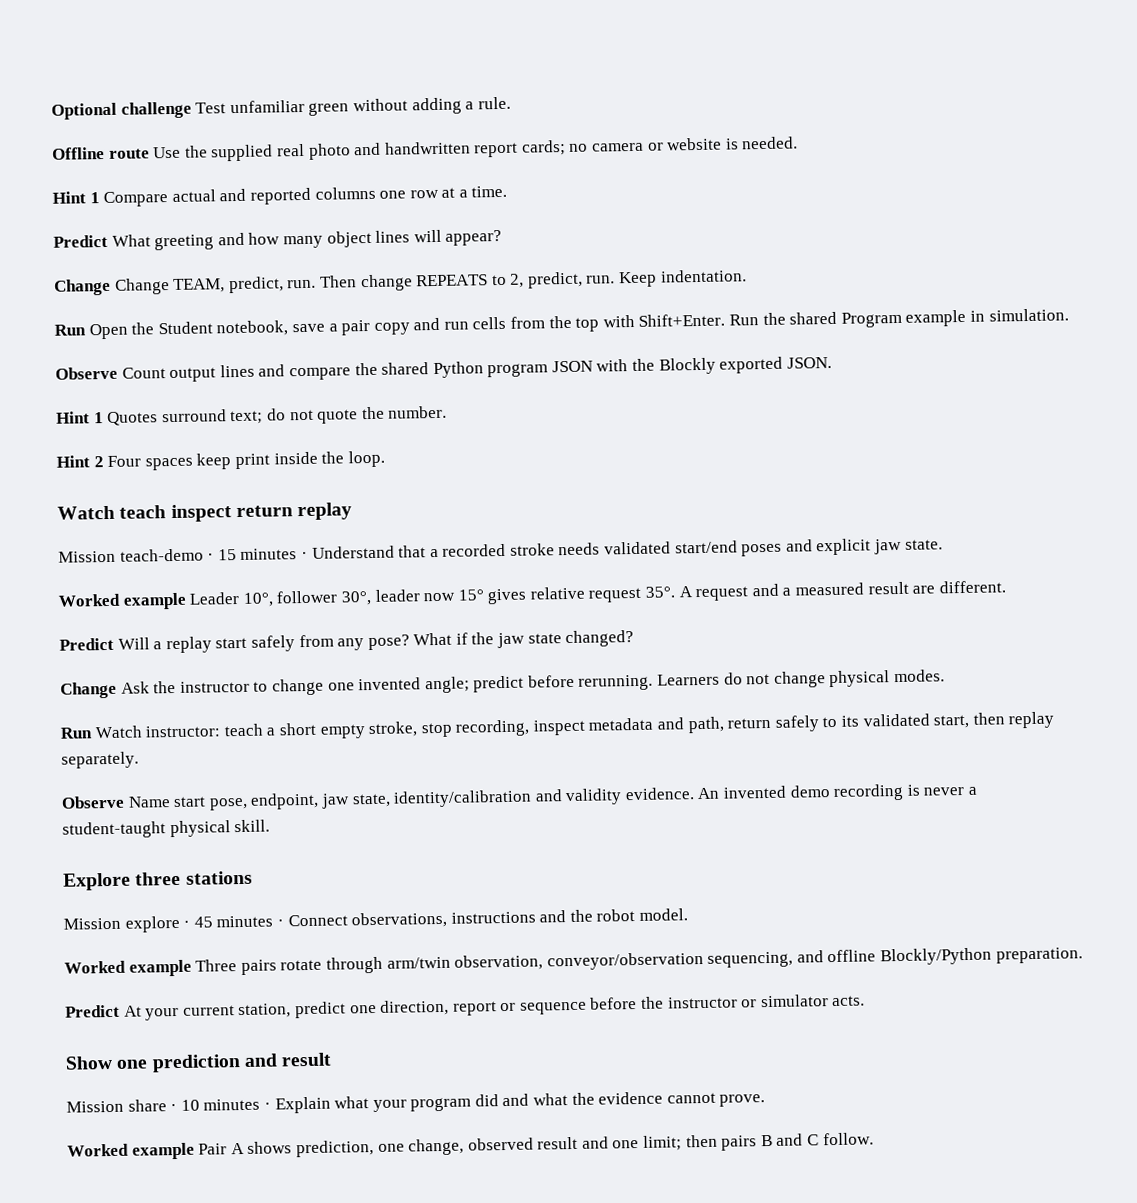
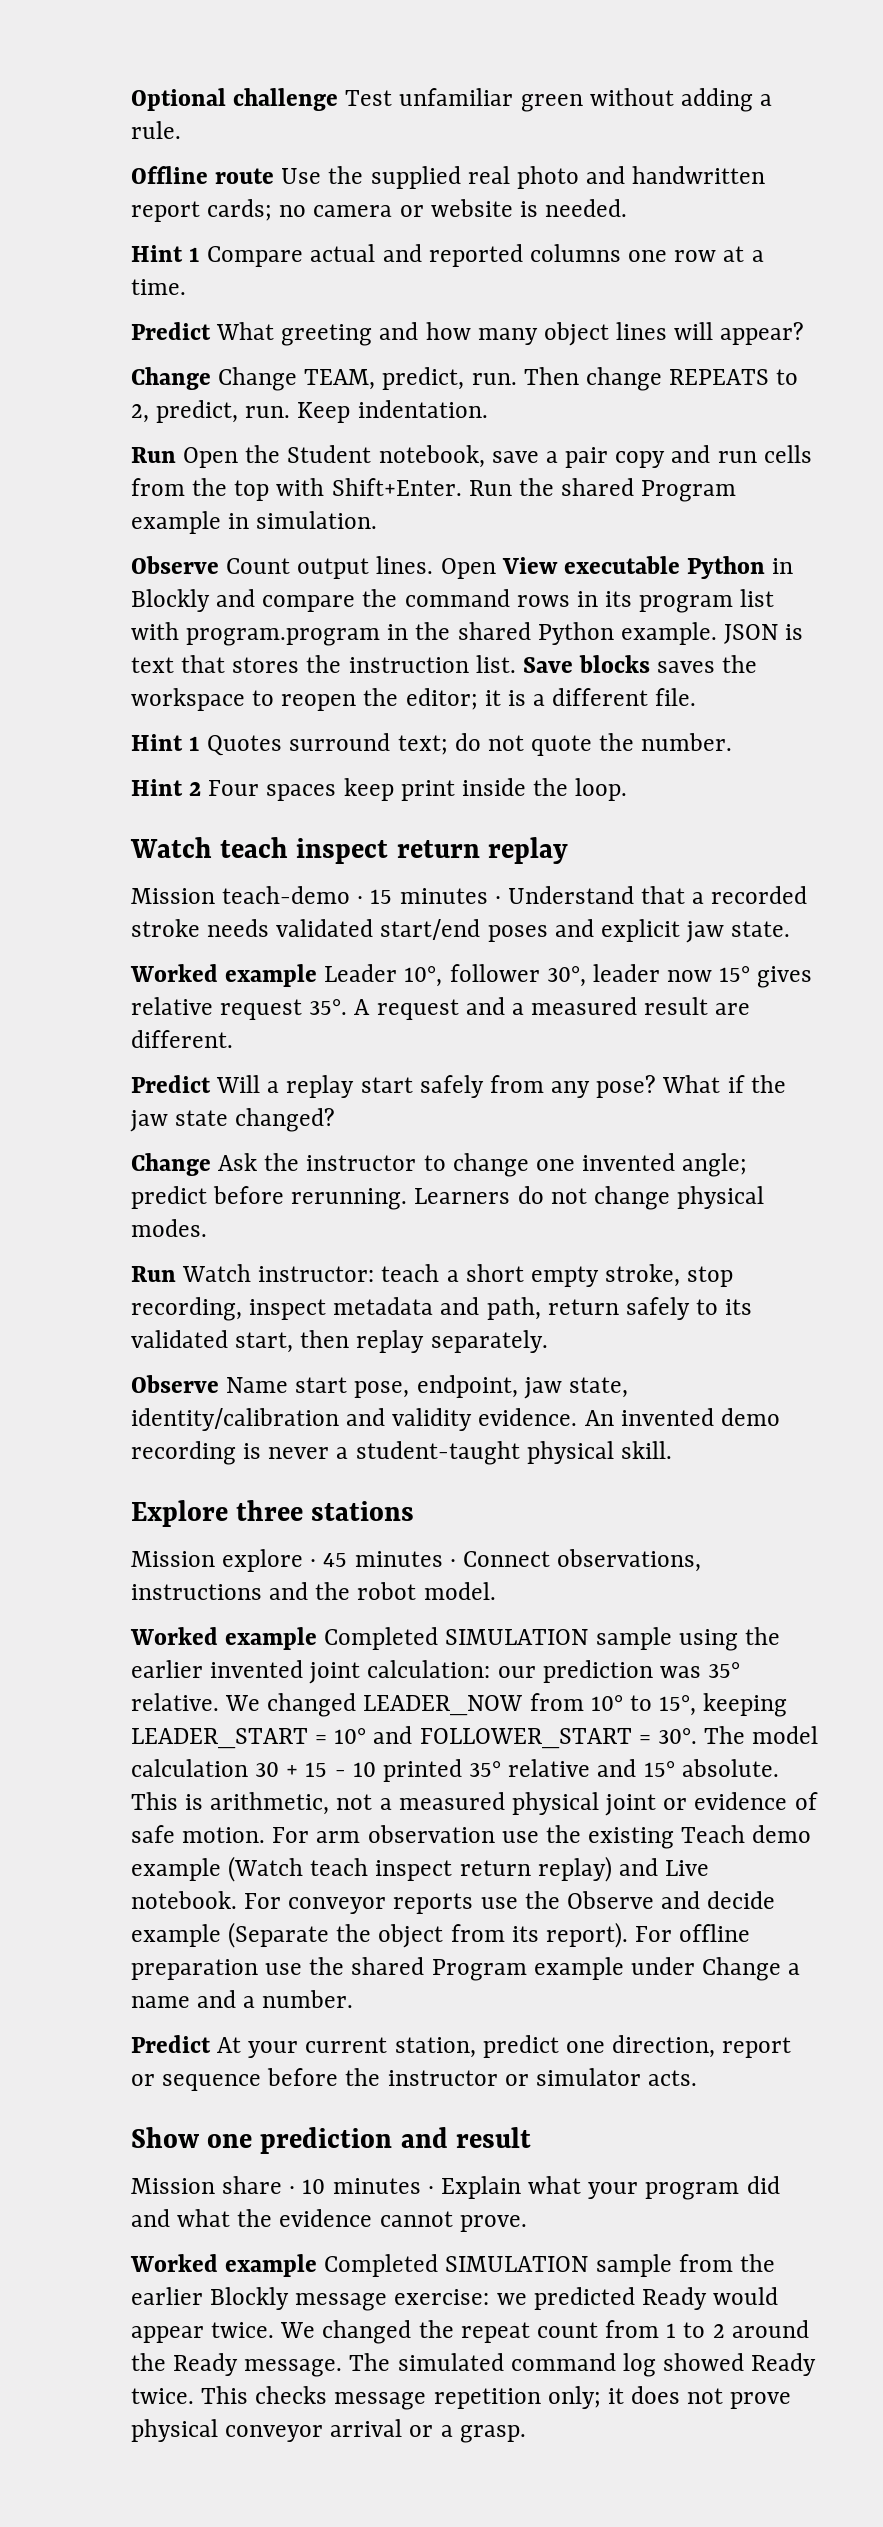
[219,356,832,381] lines and compare the shared Python program JSON with the Blockly exported JSON. -> [376,556,794,579] [131,589,775,613] [131,622,804,646] [131,655,758,673] [131,688,697,711] lines. Open View executable Python in Blockly and compare the command rows in its program list with program.program in the shared Python example. JSON is text that stores the instruction list. Save blocks saves the workspace to reopen the editor; it is a different file.
[195,947,1083,976] Three pairs rotate through arm/twin observation, conveyor/observation sequencing, and offline Blockly/Python preparation. -> [324,1627,780,1651] [131,1660,741,1684] [131,1693,788,1717] [131,1726,819,1749] [131,1759,779,1782] [131,1792,818,1816] [131,1825,812,1849] [131,1856,710,1882] [131,1891,776,1914] [131,1922,751,1948] [131,1957,801,1981] [131,1990,354,2008] Completed SIMULATION sample using the earlier invented joint calculation: our prediction was 35° relative. We changed LEADER_NOW from 10° to 15°, keeping LEADER_START = 10° and FOLLOWER_START = 30°. The model calculation 30 + 15 - 10 printed 35° relative and 15° absolute. This is arithmetic, not a measured physical joint or evidence of safe motion. For arm observation use the existing Teach demo example (Watch teach inspect return replay) and Live notebook. For conveyor reports use the Observe and decide example (Separate the object from its report). For offline preparation use the shared Program example under Change a name and a number.
[198,1132,874,1158] Pair A shows prediction, one change, observed result and one limit; then pairs B and C follow. -> [324,2254,775,2277] [131,2287,779,2311] [131,2320,809,2344] [131,2353,817,2377] [131,2386,792,2410] [131,2419,526,2443] Completed SIMULATION sample from the earlier Blockly message exercise: we predicted Ready would appear twice. We changed the repeat count from 1 to 2 around the Ready message. The simulated command log showed Ready twice. This checks message repetition only; it does not prove physical conveyor arrival or a grasp.

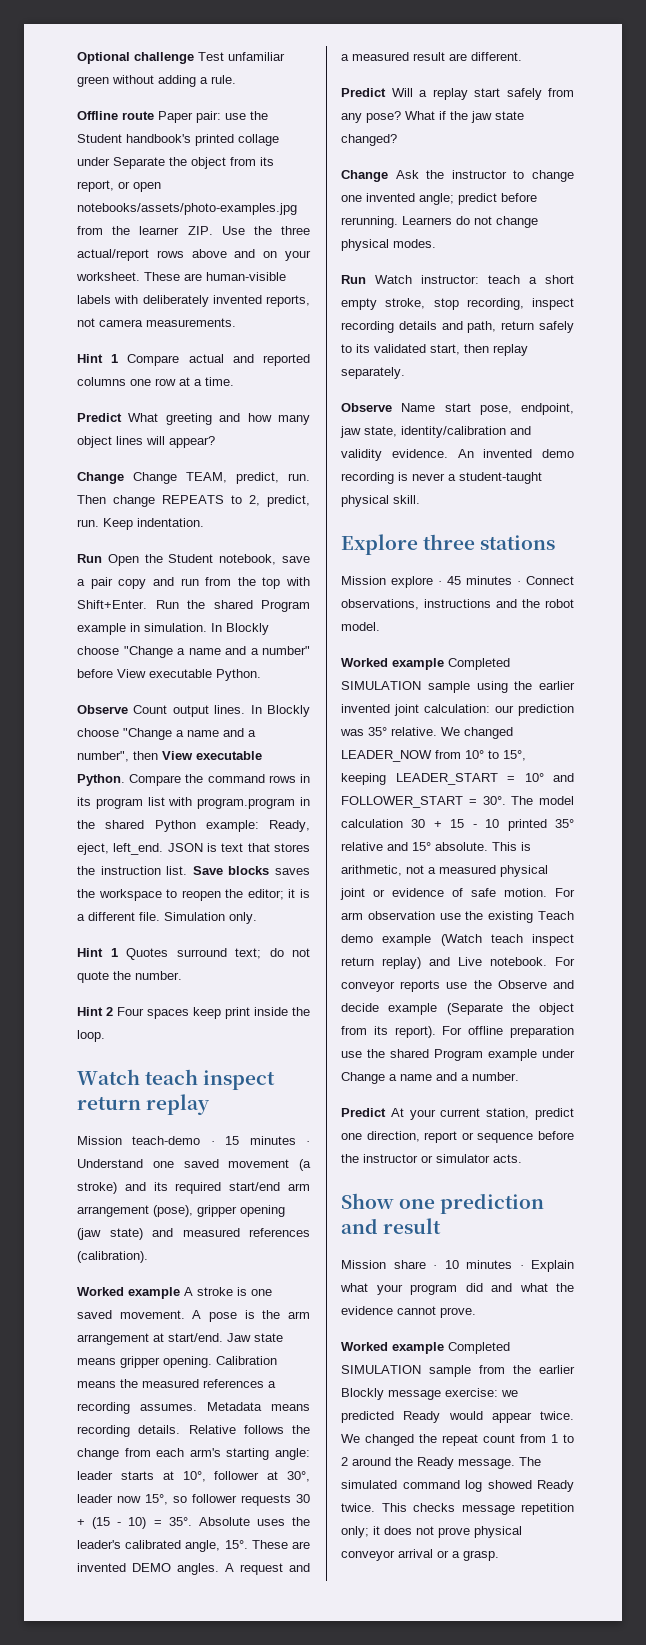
[281,166,766,189] [131,199,628,222] Use the supplied real photo and handwritten report cards; no camera or website is needed. -> [158,111,268,123] [77,134,279,146] [77,157,274,169] [77,180,161,192] [77,203,297,215] [77,226,310,235] [77,249,311,261] [76,272,286,281] [77,295,310,307] [77,318,236,327] Paper pair: use the Student handbook's printed collage under Separate the object from its report, or open notebooks/assets/photo-examples.jpg from the learner ZIP. Use the three actual/report rows above and on your worksheet. These are human-visible labels with deliberately invented reports, not camera measurements.
[763,445,812,463] cells -> (199, 582) none
[131,556,794,579] [131,589,356,612] // Observe Count output lines. Open View executable Python in Blockly and compare -> [211,623,269,635] [77,646,310,658] [77,669,261,681] [77,705,310,717] [77,728,256,740] [77,751,262,762] [77,774,182,786] In Blockly choose "Change a name and a number" before View executable Python. // Observe Count output lines. In Blockly choose "Change a name and a number", then View executable Python. Compare
[620,622,717,645] example. -> [205,820,310,832] [77,843,164,855] example: Ready, eject, left_end.
(697, 697) none -> [164,912,257,924] Simulation only.
[641,886,808,904] [131,919,791,943] [130,964,398,987] that a recorded stroke needs validated start/end poses and explicit jaw state. // Worked example Leader -> [152,1159,311,1171] [77,1182,310,1194] [77,1205,285,1217] [77,1228,310,1240] [77,1251,148,1263] [77,1287,272,1299] [77,1310,310,1322] [77,1333,283,1345] [77,1356,277,1368] [77,1379,276,1388] [77,1402,310,1414] [77,1425,310,1437] [77,1448,310,1460] [77,1471,174,1480] one saved movement (a stroke) and its required start/end arm arrangement (pose), gripper opening (jaw state) and measured references (calibration). // Worked example A stroke is one saved movement. A pose is the arm arrangement at start/end. Jaw state means gripper opening. Calibration means the measured references a recording assumes. Metadata means recording details. Relative follows the change from each arm's starting angle: leader starts at
(540, 973) none -> [267,1471,279,1480] at
[719,966,813,988] [131,997,348,1020] 15° gives relative request 35°. -> [145,1494,310,1506] [77,1517,310,1529] [77,1540,310,1552] [77,1563,219,1575] 15°, so follower requests 30 + (15 - 10) = 35°. Absolute uses the leader's calibrated angle, 15°. These are invented DEMO angles.
[333,1297,434,1315] metadata -> [341,321,437,333] recording details

